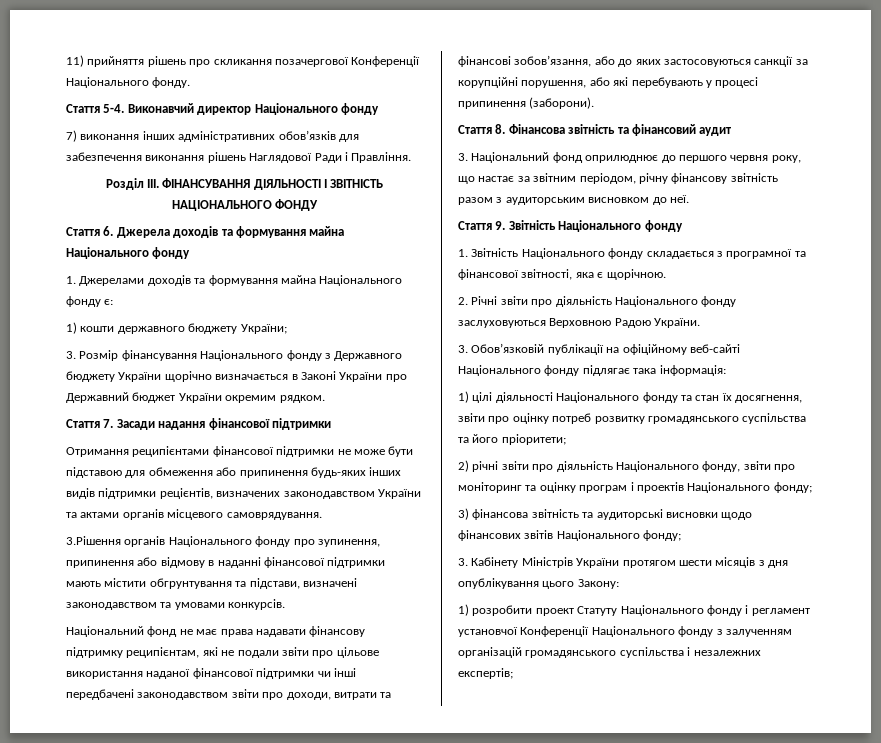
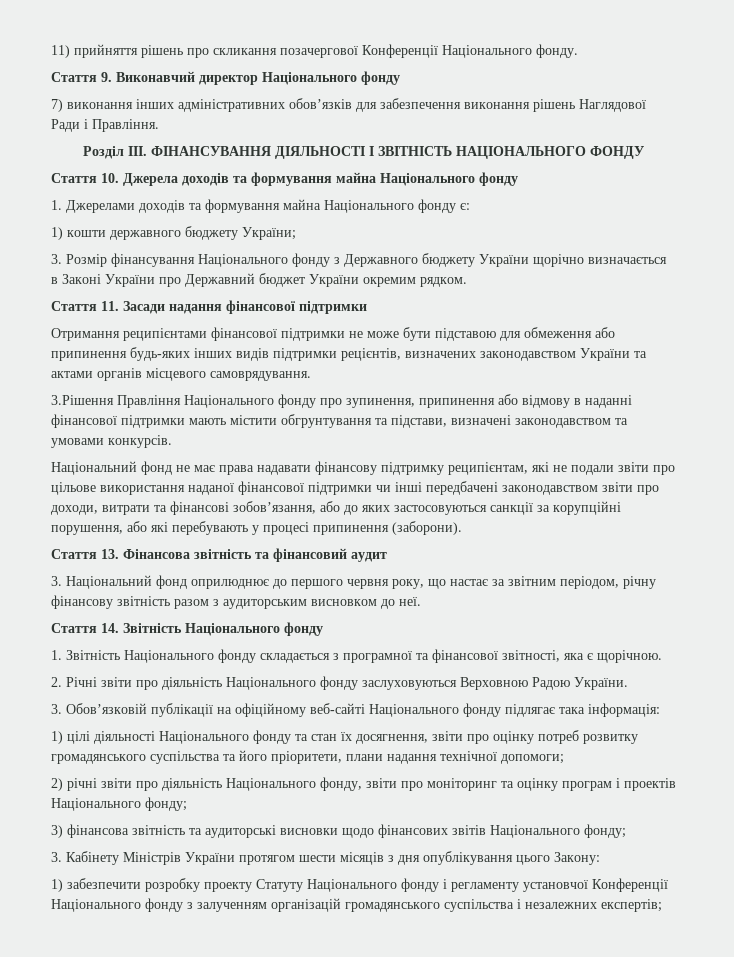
[103,104,125,113] 5-4. -> [101,72,112,82] 9.
[103,226,114,236] 6. -> [101,173,119,183] 10.
[103,419,114,428] 7. -> [101,301,119,311] 11.
[124,536,166,547] органів -> [117,395,181,408] Правління
[495,124,506,134] 8. -> [101,549,119,559] 13.
[495,221,506,230] 9. -> [101,623,119,633] 14.
[501,434,566,445] пріоритети; -> [271,751,564,764] пріоритети, плани надання технічної допомоги;
[472,605,574,616] розробити проект -> [67,878,252,892] забезпечити розробку проекту
[751,608,810,616] регламент -> [451,882,519,892] регламенту

